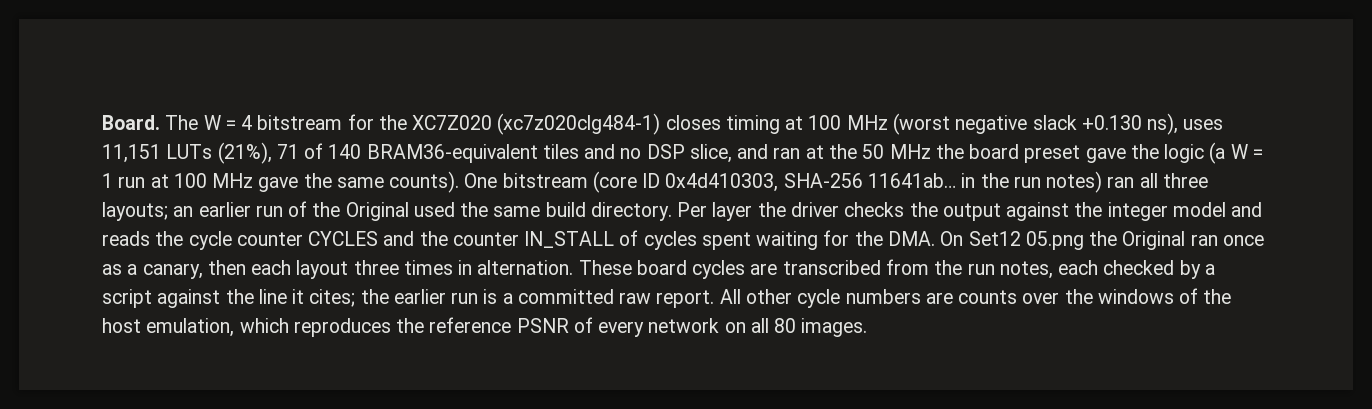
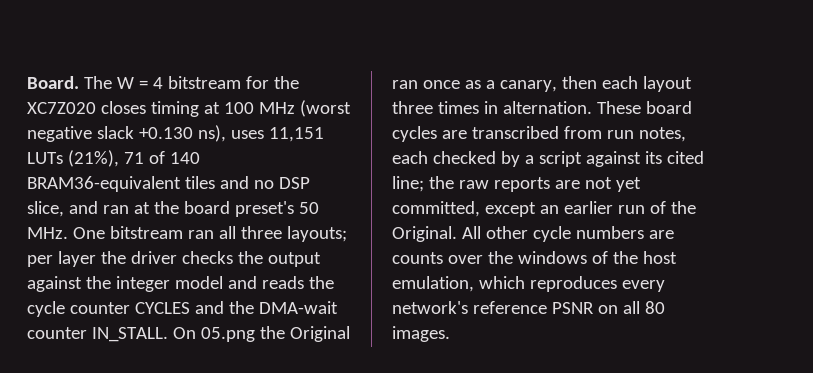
[497,113,661,135] (xc7z020clg484-1) -> (96, 108) none
[862,142,1263,164] [102,171,1208,193] [102,201,708,221] 50 MHz the board preset gave the logic (a W = 1 run at 100 MHz gave the same counts). One bitstream (core ID 0x4d410303, SHA-256 11641ab… in the run notes) ran all three layouts; an earlier run of the Original used the same build directory. Per -> [183,201,319,217] [27,226,347,242] [27,255,53,267] board preset's 50 MHz. One bitstream ran all three layouts; per
[452,230,1021,250] counter IN_STALL of cycles spent waiting for the DMA. On Set12 -> [258,301,338,314] [27,327,196,342] DMA-wait counter IN_STALL. On
[934,260,963,275] the -> (602, 132) none
[225,289,715,308] the line it cites; the earlier run is a committed raw report. -> [644,151,704,164] [392,176,641,192] [392,201,696,217] [392,226,457,242] its cited line; the raw reports are not yet committed, except an earlier run of the Original.
[396,317,720,337] the reference PSNR of every network -> [621,280,665,292] [392,301,594,314] every network's reference PSNR

